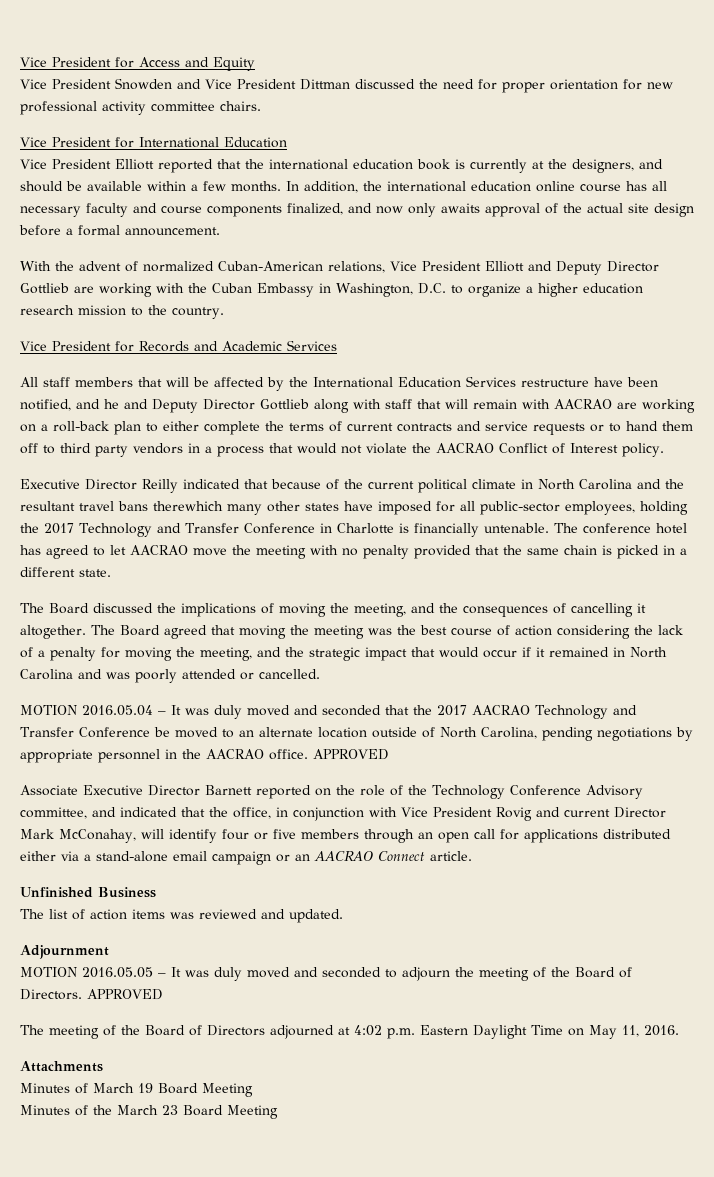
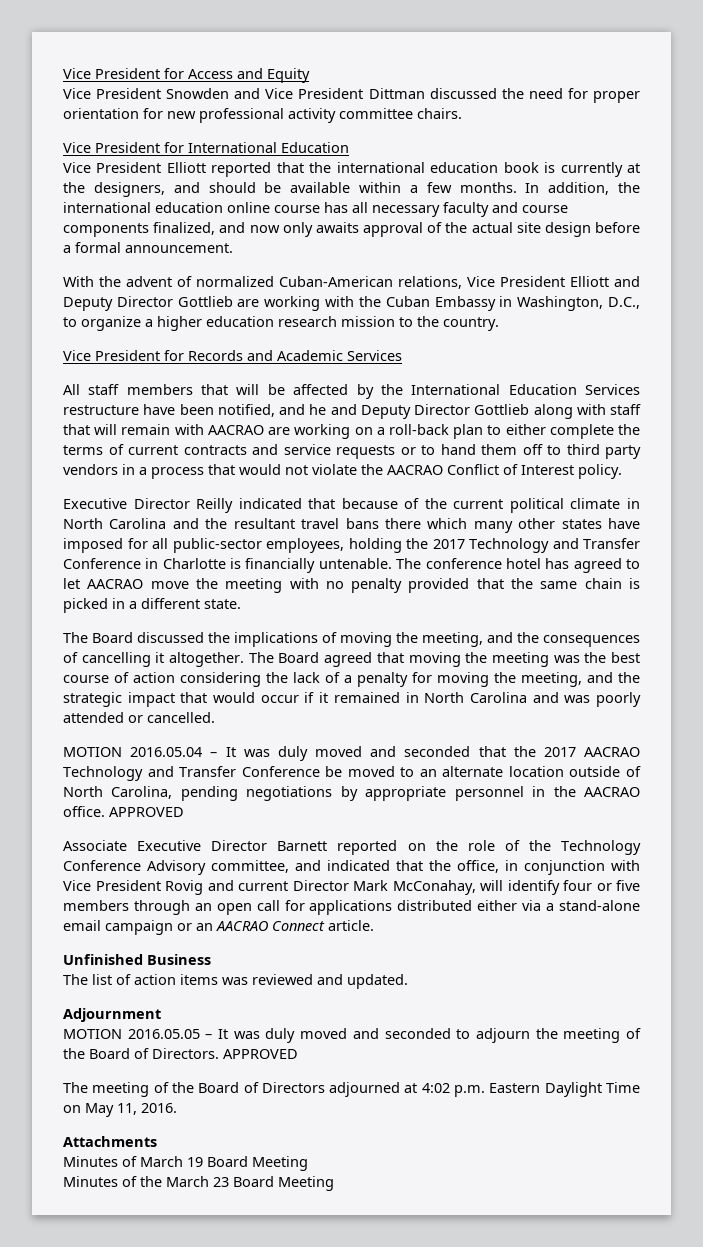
[417,283,446,294] D.C. -> [608,297,640,309] D.C.,
[153,501,223,511] therewhich -> [384,518,468,529] there which

